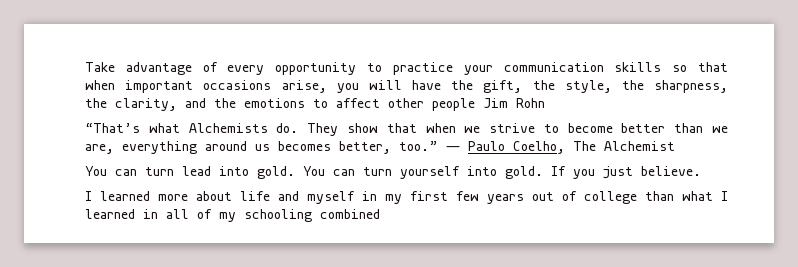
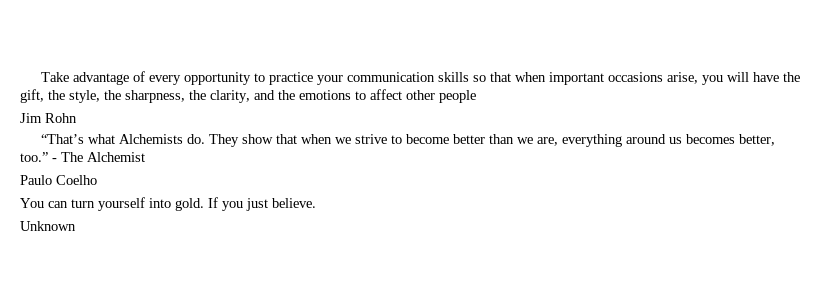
(475, 104) none -> (476, 96) //
[446,141,565,154] ― Paulo Coelho, -> [52,158,57,162] -
[85,166,295,179] You can turn lead into gold. -> [20,175,97,185] Paulo Coelho //
[85,191,728,204] [85,209,380,222] I learned more about life and myself in my first few years out of college than what I learned in all of my schooling combined -> [20,221,76,231] Unknown

